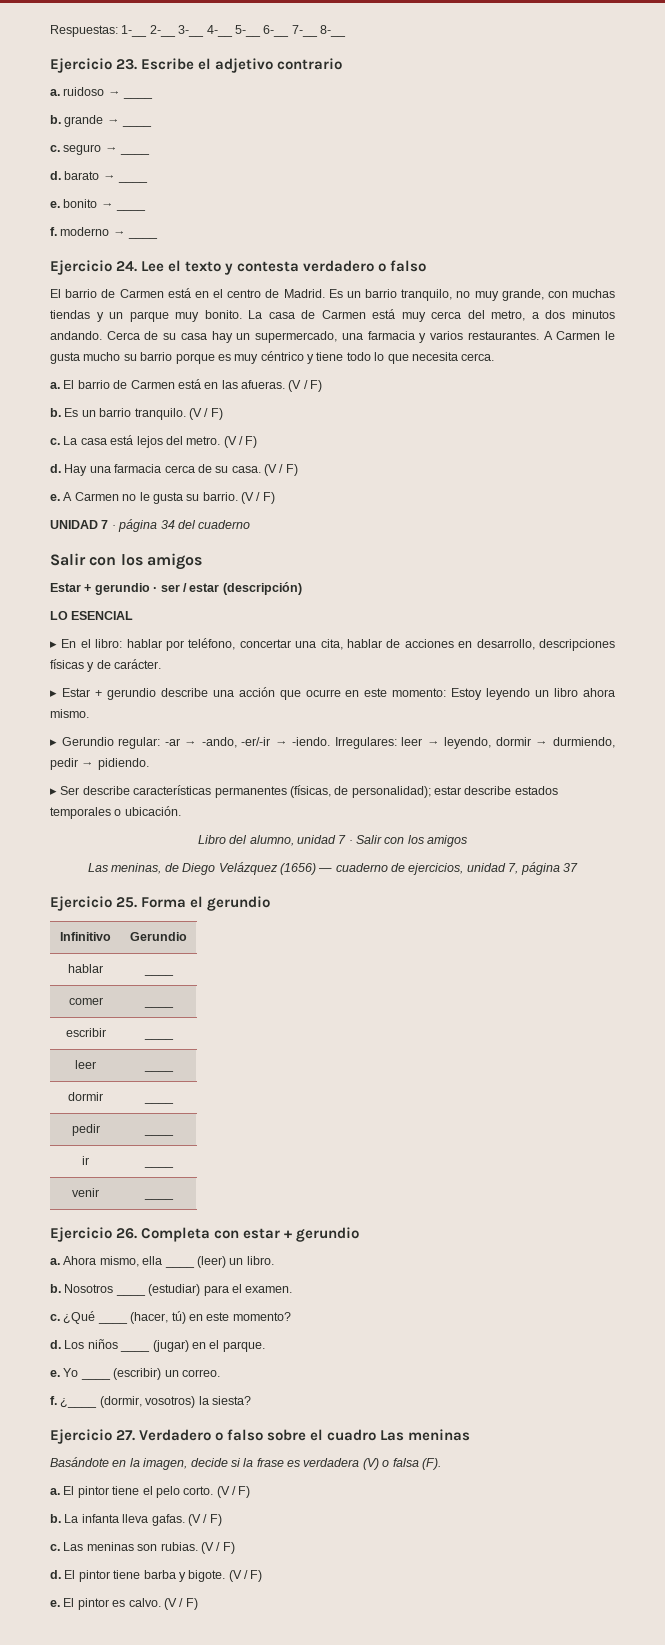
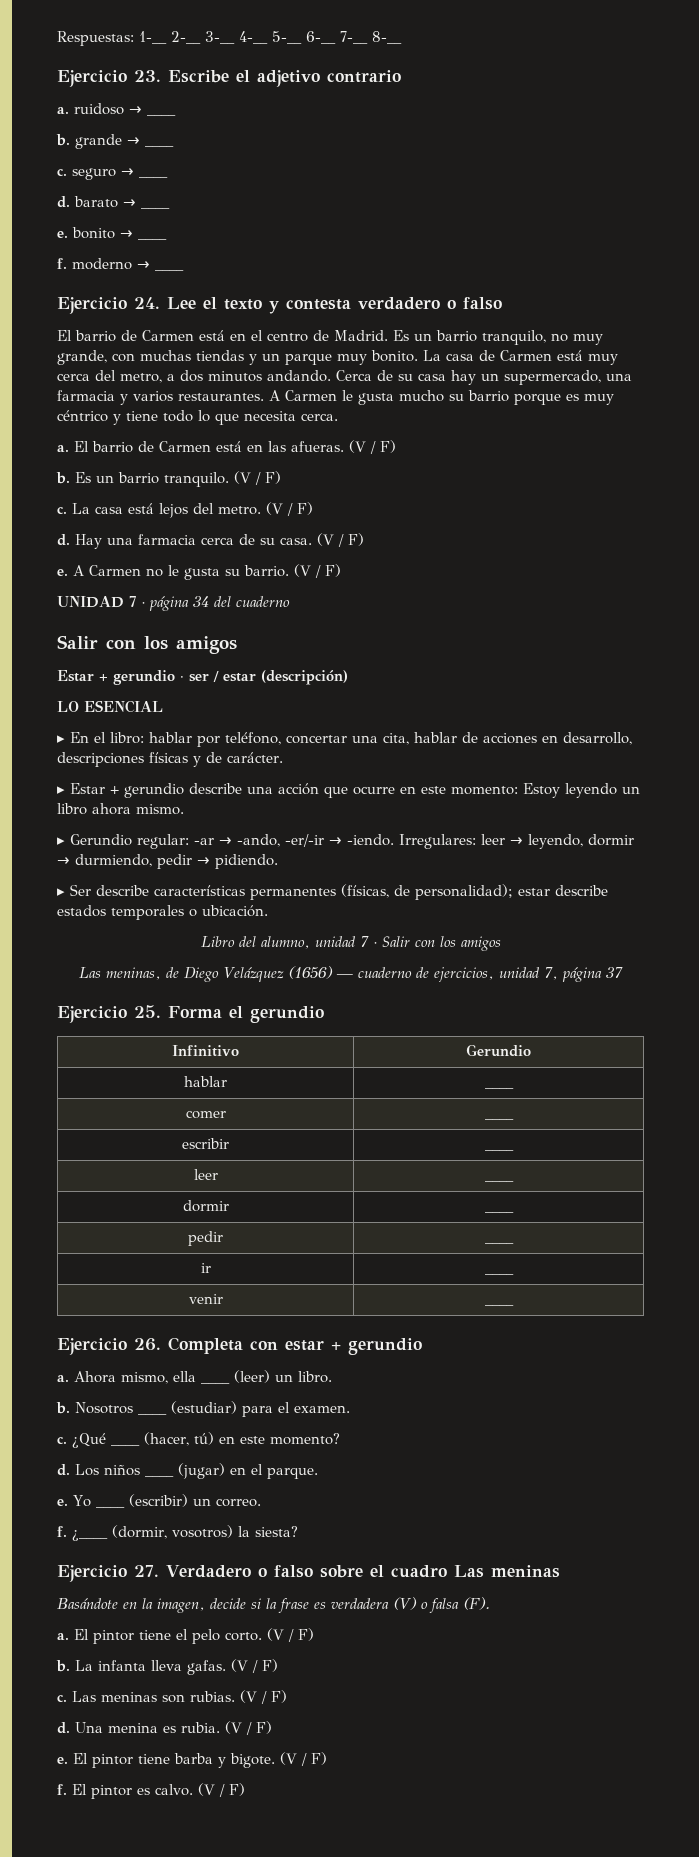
(61, 1574) none -> [75,1721,272,1735] [57,1757,68,1764] Una menina es rubia. (V / F) // e.
[50,1600,60,1607] e. -> [57,1784,67,1795] f.

